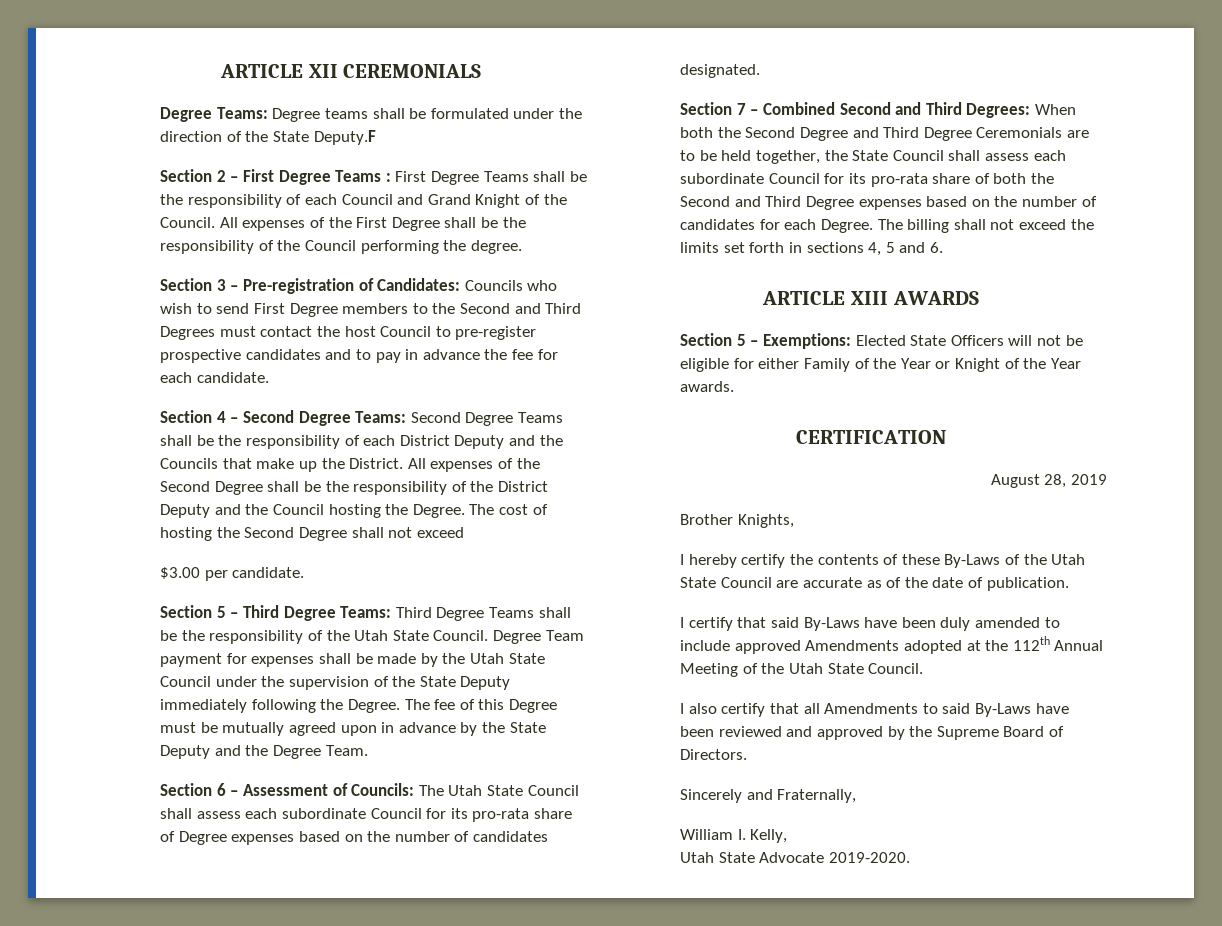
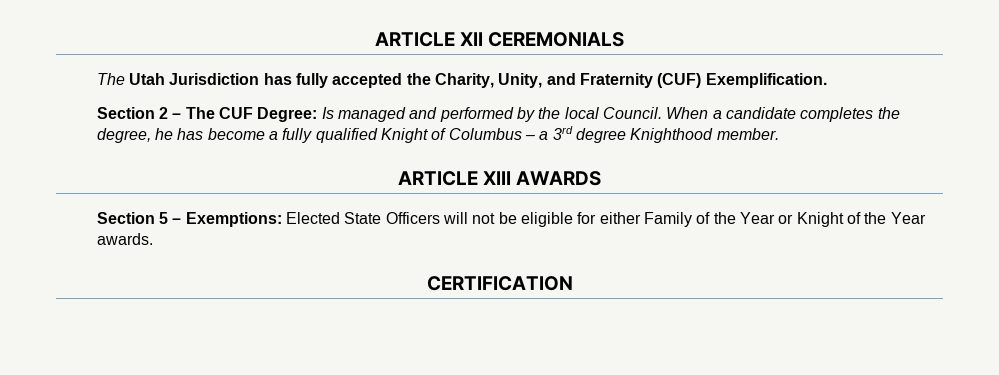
[160,107,583,122] [160,130,376,145] [160,169,587,185] [160,194,567,208] [160,217,526,231] [160,240,522,254] [160,278,558,294] [160,303,582,317] [160,326,537,340] [160,349,558,363] [160,372,269,383] [160,410,564,426] [160,435,563,449] [160,458,540,472] [160,481,549,495] [160,504,548,518] [160,527,464,541] [160,567,305,581] [160,605,571,621] [160,630,584,644] [160,653,545,667] [160,676,511,690] [160,699,558,713] [160,722,546,736] [160,745,368,759] [160,783,579,796] [160,808,573,822] [160,831,549,845] [680,64,761,78] [680,102,1077,118] [680,127,1090,141] [680,150,1066,164] [680,173,1055,187] [680,196,1097,210] [680,219,1094,233] [680,242,944,256] Degree Teams: Degree teams shall be formulated under the direction of the State Deputy.F // Section 2 – First Degree Teams : First Degree Teams shall be the responsibility of each Council and Grand Knight of the Council. All expenses of the First Degree shall be the responsibility of the Council performing the degree. // Section 3 – Pre-registration of Candidates: Councils who wish to send First Degree members to the Second and Third Degrees must contact the host Council to pre-register prospective candidates and to pay in advance the fee for each candidate. // Section 4 – Second Degree Teams: Second Degree Teams shall be the responsibility of each District Deputy and the Councils that make up the District. All expenses of the Second Degree shall be the responsibility of the District Deputy and the Council hosting the Degree. The cost of hosting the Second Degree shall not exceed // $3.00 per candidate. // Section 5 – Third Degree Teams: Third Degree Teams shall be the responsibility of the Utah State Council. Degree Team payment for expenses shall be made by the Utah State Council under the supervision of the State Deputy immediately following the Degree. The fee of this Degree must be mutually agreed upon in advance by the State Deputy and the Degree Team. // Section 6 – Assessment of Councils: The Utah State Council shall assess each subordinate Council for its pro-rata share of Degree expenses based on the number of candidates designated. // Section 7 – Combined Second and Third Degrees: When both the Second Degree and Third Degree Ceremonials are to be held together, the State Council shall assess each subordinate Council for its pro-rata share of both the Second and Third Degree expenses based on the number of candidates for each Degree. The billing shall not exceed the limits set forth in sections 4, 5 and 6. -> [96,73,827,88] [96,107,900,122] [96,126,779,143] The Utah Jurisdiction has fully accepted the Charity, Unity, and Fraternity (CUF) Exemplification. // Section 2 – The CUF Degree: Is managed and performed by the local Council. When a candidate completes the degree, he has become a fully qualified Knight of Columbus – a 3rd degree Knighthood member.
[990,474,1107,488] [680,514,794,528] [680,554,1086,568] [680,577,1069,591] [680,617,1060,631] [680,636,1104,654] [680,663,924,677] [680,703,1069,717] [680,726,1065,740] [680,749,748,760] [680,789,857,803] [680,829,788,843] [680,852,911,863] // August 28, 2019 // Brother Knights, // I hereby certify the contents of these By-Laws of the Utah State Council are accurate as of the date of publication. // I certify that said By-Laws have been duly amended to include approved Amendments adopted at the 112th Annual Meeting of the Utah State Council. // I also certify that all Amendments to said By-Laws have been reviewed and approved by the Supreme Board of Directors. // Sincerely and Fraternally, // William I. Kelly, // Utah State Advocate 2019-2020. -> (573, 283) none

